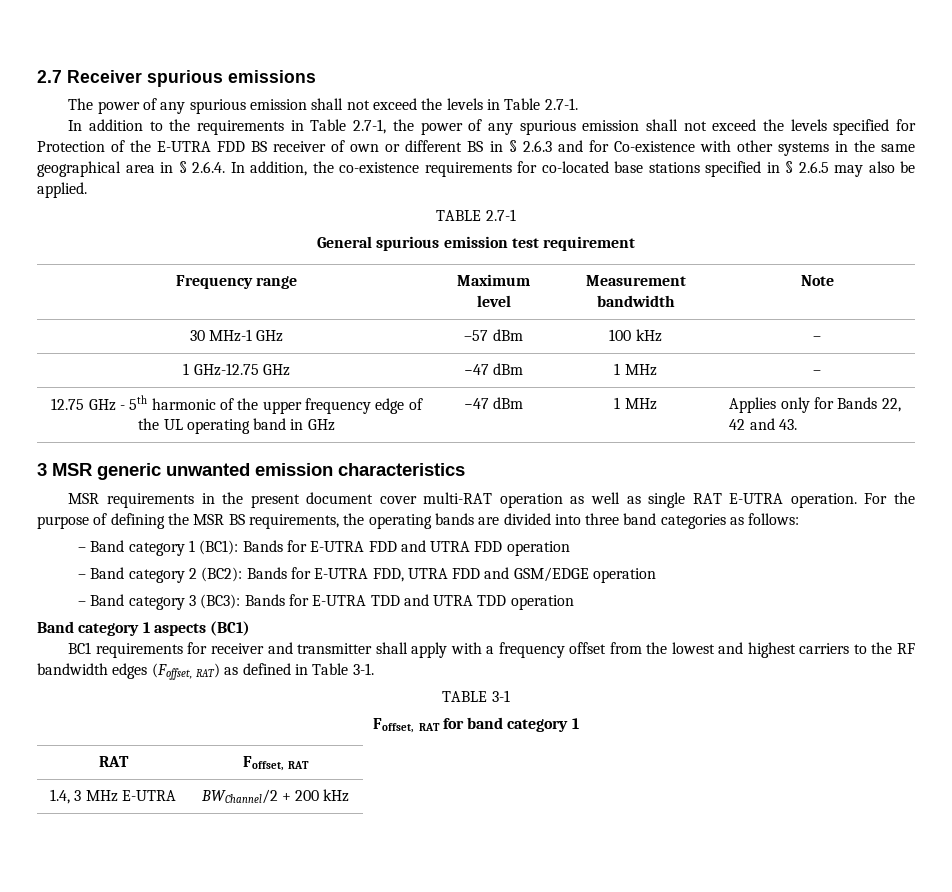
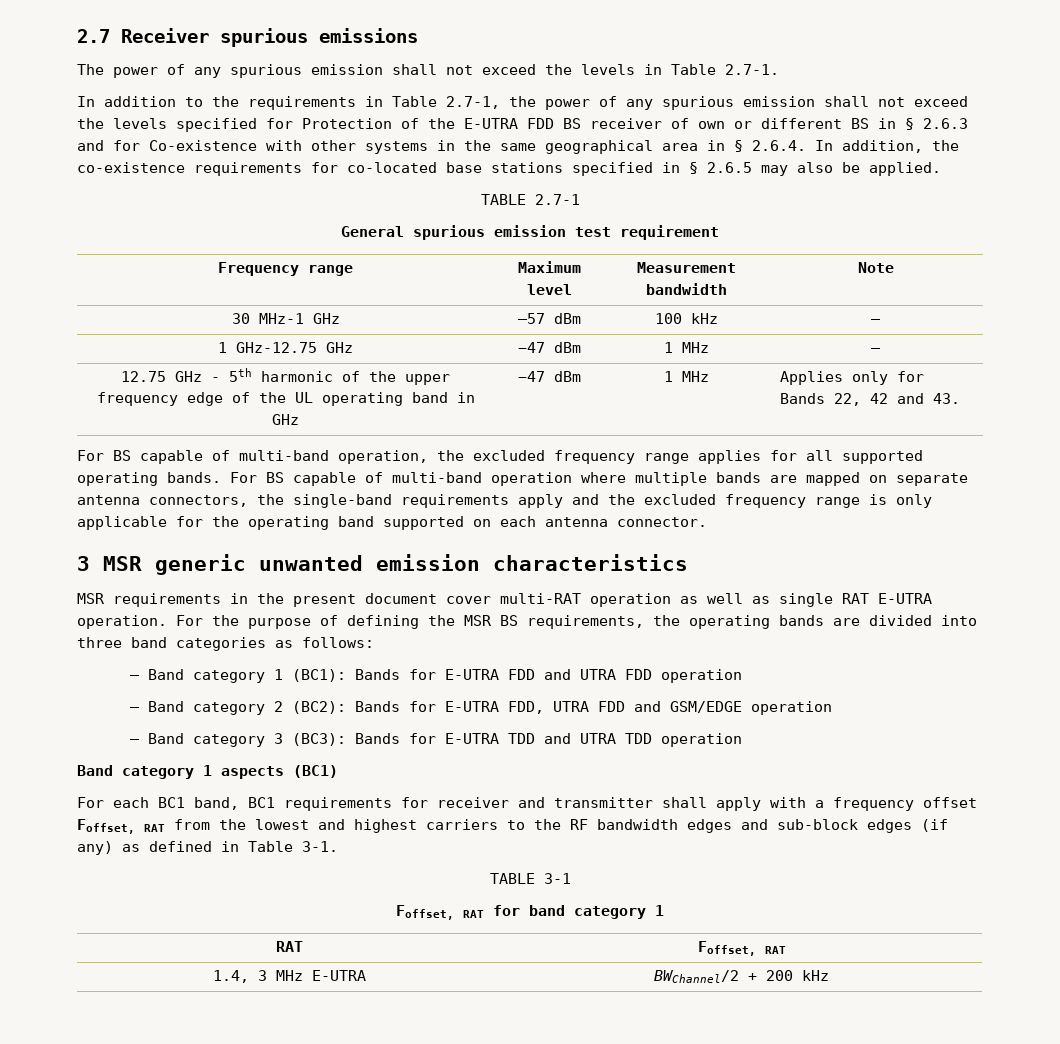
(798, 424) none -> [77,450,923,464] [77,472,968,486] [77,494,932,508] [77,516,707,530] // For BS capable of multi-band operation, the excluded frequency range applies for all supported operating bands. For BS capable of multi-band operation where multiple bands are mapped on separate antenna connectors, the single-band requirements apply and the excluded frequency range is only applicable for the operating band supported on each antenna connector.
(251, 628) none -> [77,797,239,810] For each BC1 band,
(607, 648) none -> [77,819,165,834] Foffset, RAT
[151,663,220,680] (Foffset, RAT) -> [741,819,948,833] [77,841,113,855] and sub-block edges (if any)

